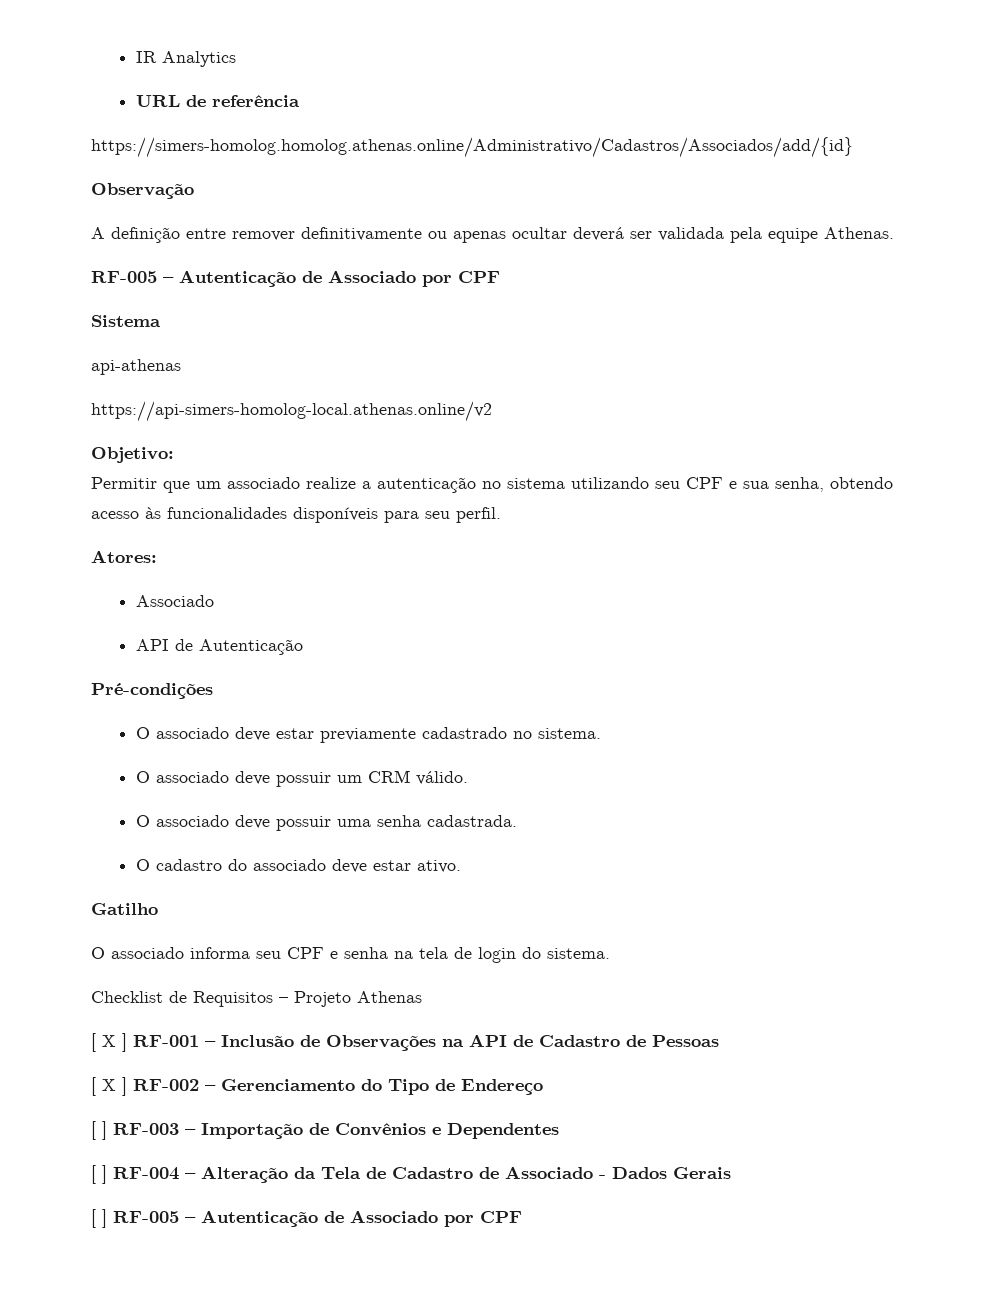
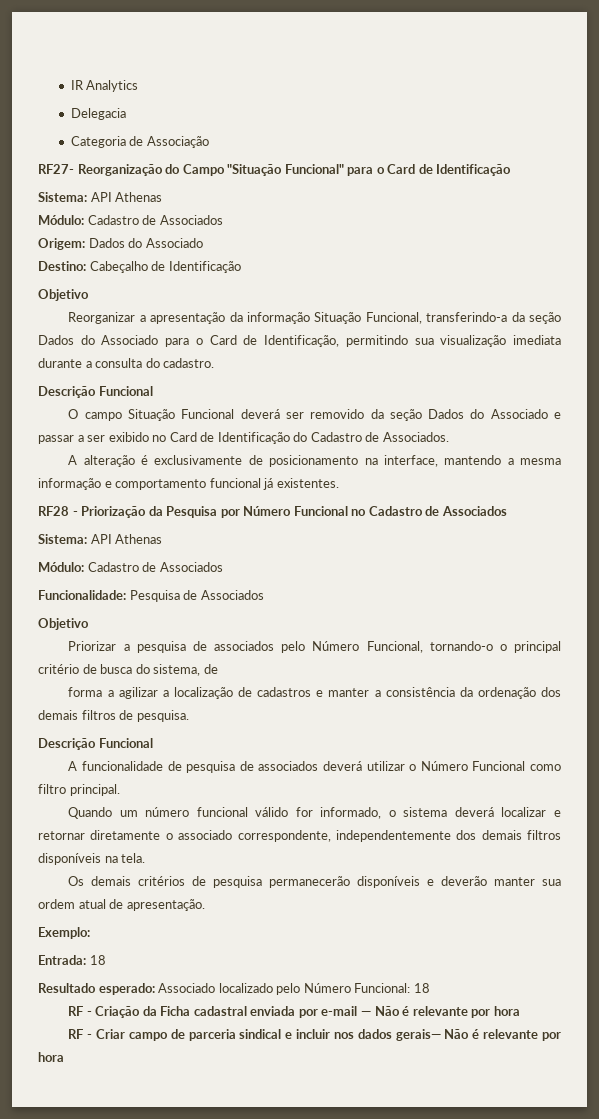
[135,95,300,107] [91,137,853,158] [91,183,194,199] [91,227,894,243] [91,270,500,287] [91,315,161,327] [91,359,181,375] [91,401,492,422] [91,447,174,463] [91,477,893,493] [91,507,501,523] [91,550,157,563] [135,595,214,607] [135,639,303,655] [91,683,213,699] [135,727,601,743] [135,770,468,787] [135,815,517,831] [135,859,461,873] [91,903,158,915] [91,947,610,963] [91,991,422,1007] [91,1033,719,1052] [91,1077,543,1096] [91,1121,559,1140] [91,1165,731,1184] [91,1209,522,1228] URL de referência // https://simers-homolog.homolog.athenas.online/Administrativo/Cadastros/Associados/add/{id} // Observação // A definição entre remover definitivamente ou apenas ocultar deverá ser validada pela equipe Athenas. // RF-005 – Autenticação de Associado por CPF // Sistema // api-athenas // https://api-simers-homolog-local.athenas.online/v2 // Objetivo: // Permitir que um associado realize a autenticação no sistema utilizando seu CPF e sua senha, obtendo acesso às funcionalidades disponíveis para seu perfil. // Atores: // Associado // API de Autenticação // Pré-condições // O associado deve estar previamente cadastrado no sistema. // O associado deve possuir um CRM válido. // O associado deve possuir uma senha cadastrada. // O cadastro do associado deve estar ativo. // Gatilho // O associado informa seu CPF e senha na tela de login do sistema. // Checklist de Requisitos – Projeto Athenas // [ X ] RF-001 – Inclusão de Observações na API de Cadastro de Pessoas // [ X ] RF-002 – Gerenciamento do Tipo de Endereço // [ ] RF-003 – Importação de Convênios e Dependentes // [ ] RF-004 – Alteração da Tela de Cadastro de Associado - Dados Gerais // [ ] RF-005 – Autenticação de Associado por CPF -> [70,108,126,120] [70,136,209,148] [38,164,512,176] [38,192,163,202] [38,215,223,225] [38,238,203,250] [38,261,241,273] [38,289,89,301] [68,312,561,324] [38,335,561,347] [38,358,215,368] [38,386,153,398] [68,409,561,421] [38,432,449,444] [68,455,561,467] [38,478,339,490] [38,506,507,518] [38,534,163,544] [38,562,223,572] [38,590,264,602] [38,618,89,630] [68,641,561,653] [38,664,218,676] [68,687,561,699] [38,710,189,722] [38,738,153,750] [68,761,561,773] [38,784,120,796] [68,807,562,819] [38,830,561,842] [38,853,146,865] [68,876,562,888] [38,899,205,911] [38,927,90,939] [38,955,106,965] [38,983,430,995] [68,1006,520,1018] [68,1029,561,1041] [38,1052,64,1062] Delegacia // Categoria de Associação // RF27- Reorganização do Campo "Situação Funcional" para o Card de Identificação // Sistema: API Athenas // Módulo: Cadastro de Associados // Origem: Dados do Associado // Destino: Cabeçalho de Identificação // Objetivo // Reorganizar a apresentação da informação Situação Funcional, transferindo-a da seção Dados do Associado para o Card de Identificação, permitindo sua visualização imediata durante a consulta do cadastro. // Descrição Funcional // O campo Situação Funcional deverá ser removido da seção Dados do Associado e passar a ser exibido no Card de Identificação do Cadastro de Associados. // A alteração é exclusivamente de posicionamento na interface, mantendo a mesma informação e comportamento funcional já existentes. // RF28 - Priorização da Pesquisa por Número Funcional no Cadastro de Associados // Sistema: API Athenas // Módulo: Cadastro de Associados // Funcionalidade: Pesquisa de Associados // Objetivo // Priorizar a pesquisa de associados pelo Número Funcional, tornando-o o principal critério de busca do sistema, de // forma a agilizar a localização de cadastros e manter a consistência da ordenação dos demais filtros de pesquisa. // Descrição Funcional // A funcionalidade de pesquisa de associados deverá utilizar o Número Funcional como filtro principal. // Quando um número funcional válido for informado, o sistema deverá localizar e retornar diretamente o associado correspondente, independentemente dos demais filtros disponíveis na tela. // Os demais critérios de pesquisa permanecerão disponíveis e deverão manter sua ordem atual de apresentação. // Exemplo: // Entrada: 18 // Resultado esperado: Associado localizado pelo Número Funcional: 18 // RF - Criação da Ficha cadastral enviada por e-mail — Não é relevante por hora // RF - Criar campo de parceria sindical e incluir nos dados gerais— Não é relevante por hora

